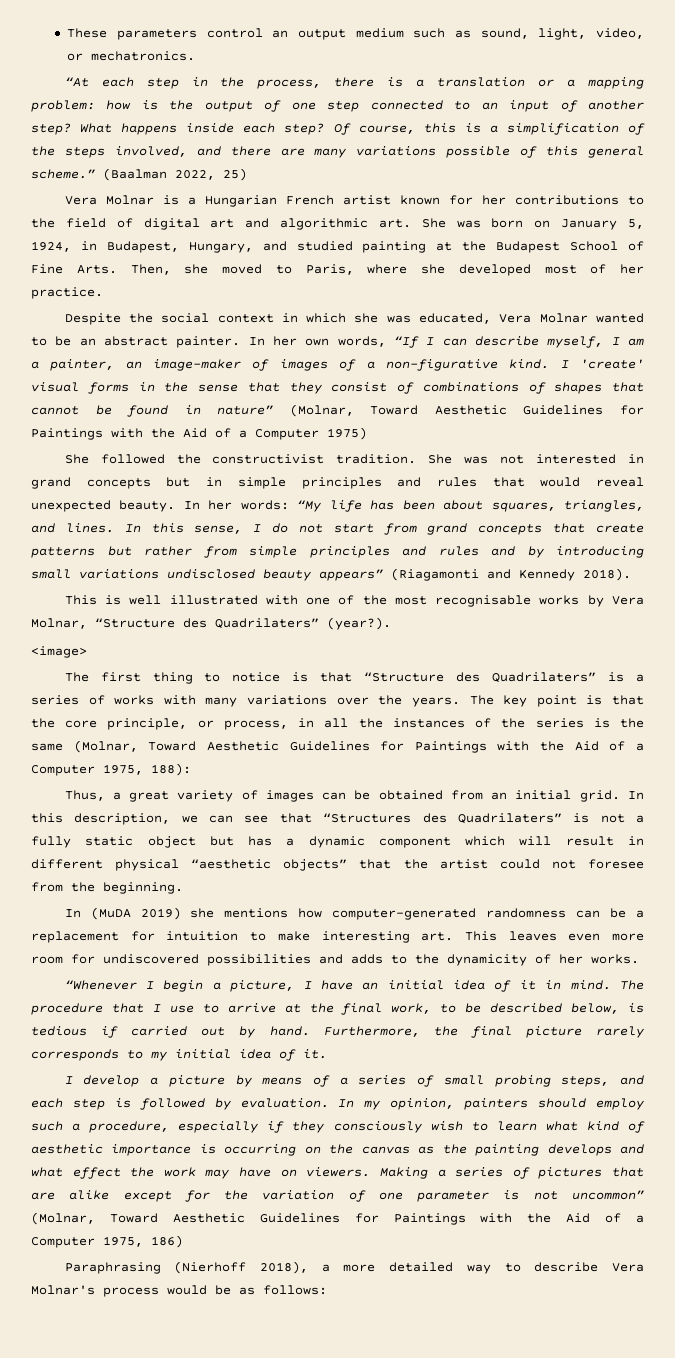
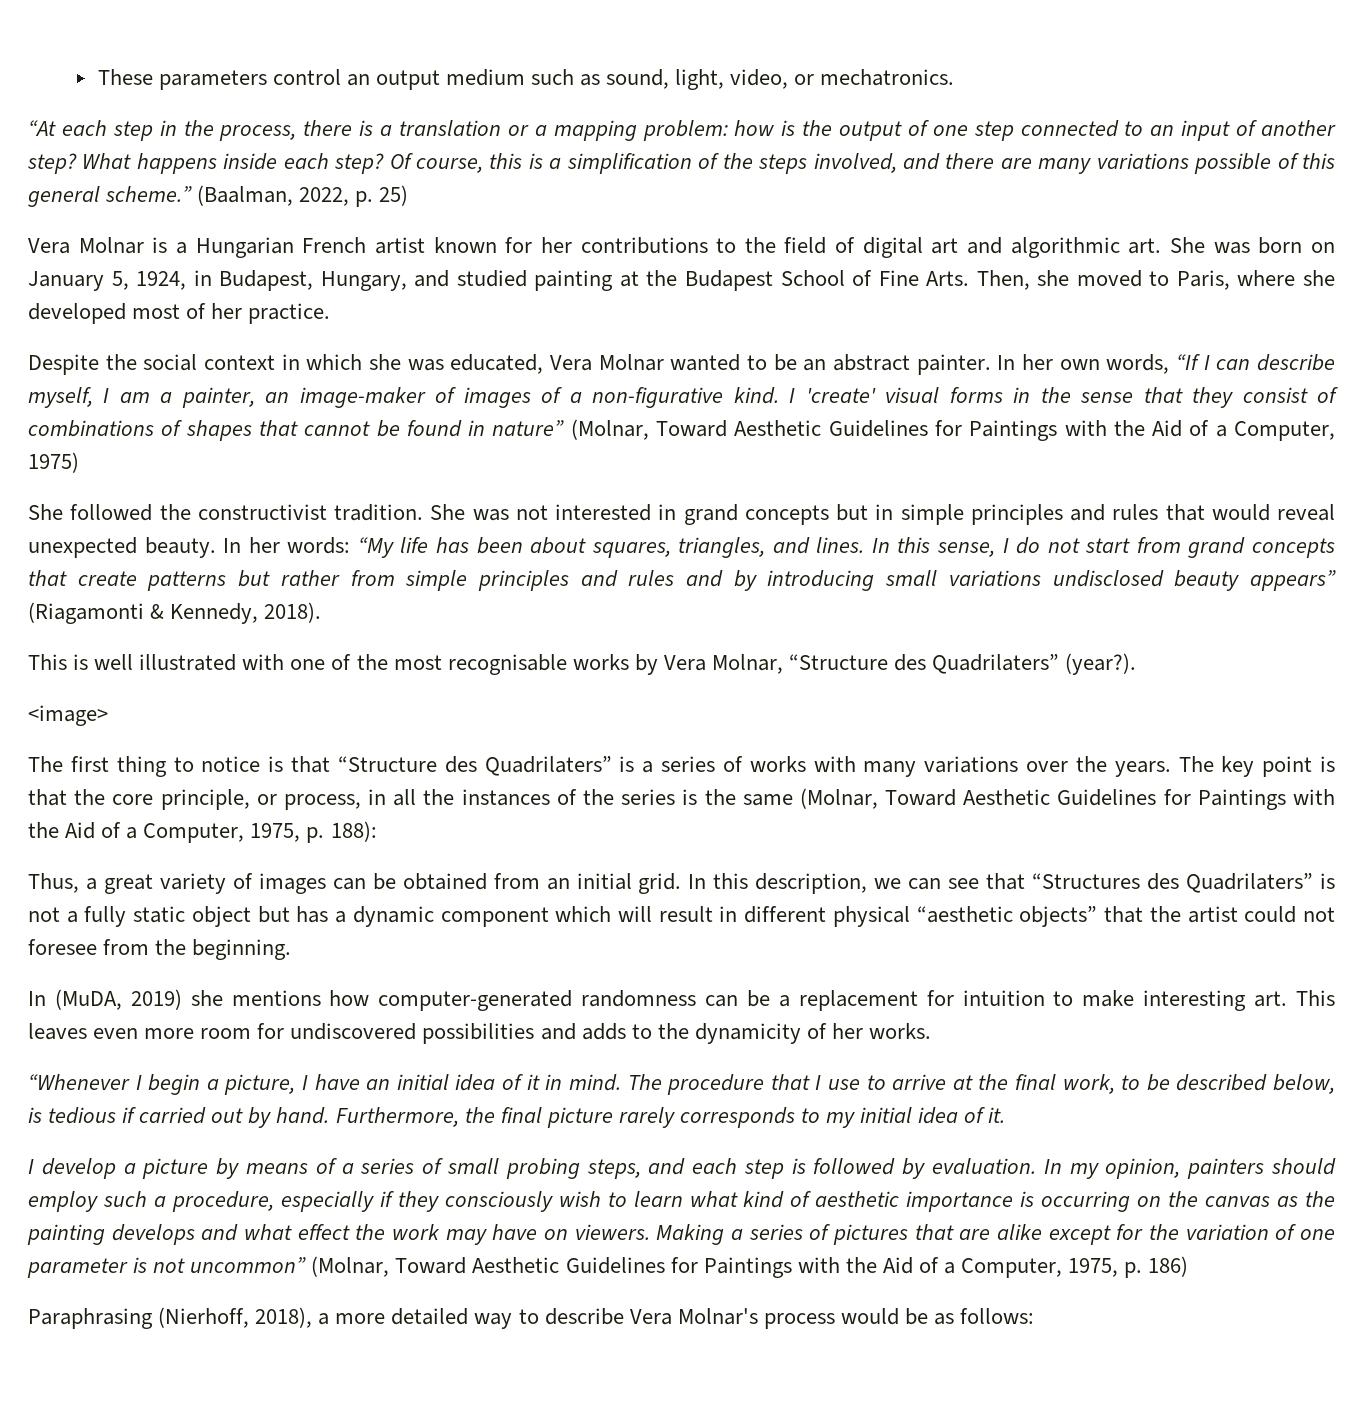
[103,168,215,181] (Baalman 2022, -> [197,185,374,207] (Baalman, 2022, p.
[255,429,319,440] Computer -> [1233,421,1335,441] Computer,
[487,569,575,581] and Kennedy -> [150,603,259,624] & Kennedy,
[31,764,143,776] Computer 1975, -> [143,823,325,843] Computer, 1975, p.
[90,907,131,920] (MuDA -> [54,989,122,1010] (MuDA,
[31,1236,143,1248] Computer 1975, -> [961,1258,1143,1278] Computer, 1975, p.
[174,1261,247,1274] (Nierhoff -> [158,1307,250,1328] (Nierhoff,

